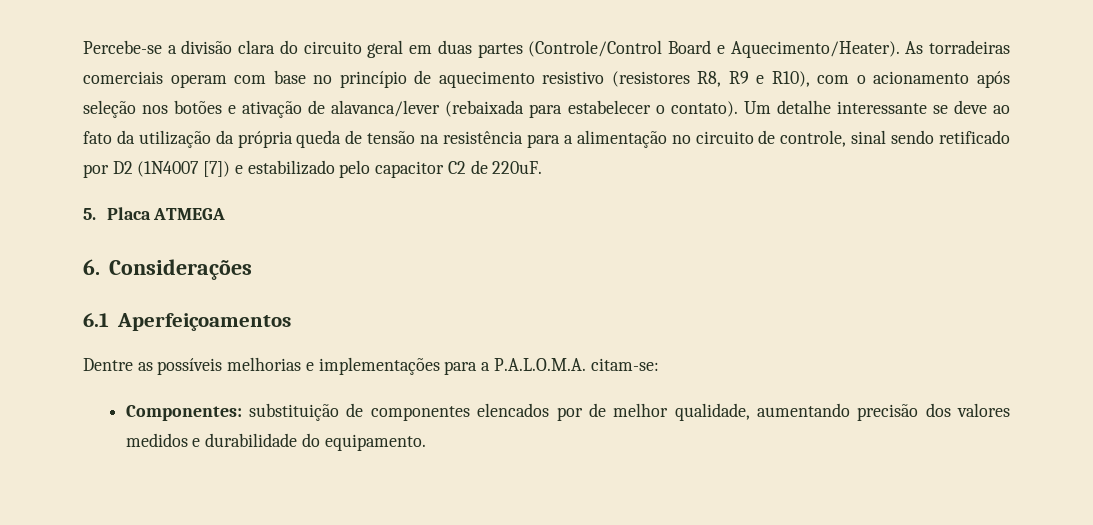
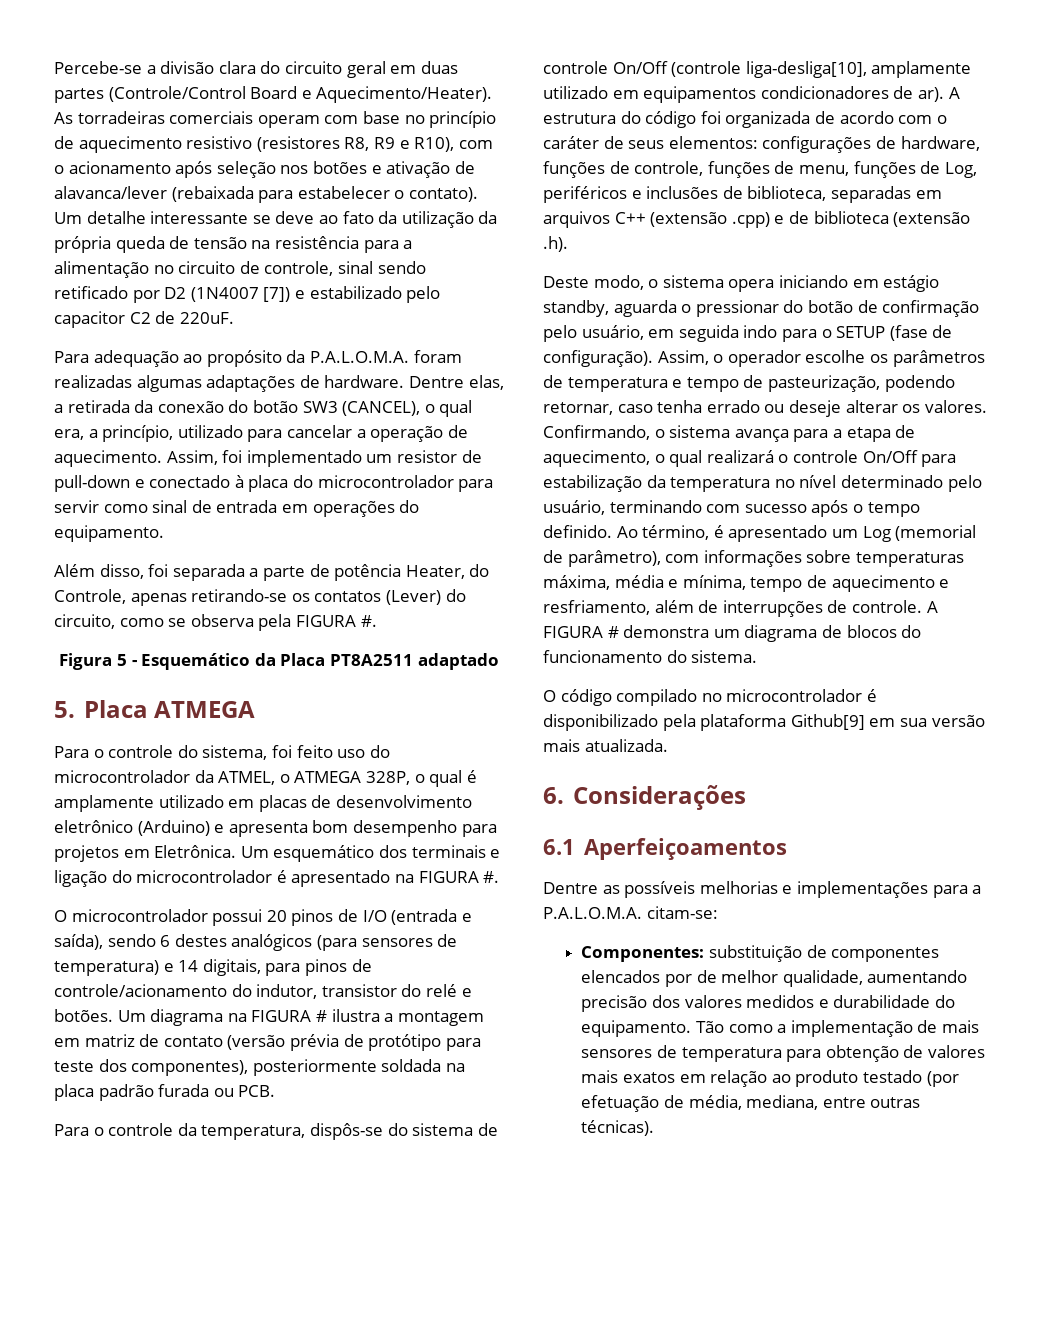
[83,207,226,220] 5. Placa ATMEGA -> [54,350,462,367] [54,375,504,392] [54,400,473,417] [54,425,468,442] [54,450,482,467] [54,475,494,492] [54,500,420,517] [54,525,164,542] [54,564,490,581] [54,589,466,606] [54,614,377,631] [59,653,499,670] [54,700,255,718] [54,745,390,760] [54,770,477,787] [54,795,472,812] [54,820,497,837] [54,845,501,862] [54,870,500,887] [54,909,472,926] [54,934,458,951] [54,959,372,976] [54,984,472,999] [54,1009,484,1026] [54,1034,481,1051] [54,1059,465,1076] [54,1084,276,1101] [54,1123,498,1140] [543,61,972,78] [543,86,960,103] [543,111,947,128] [543,136,980,153] [543,161,977,178] [543,186,942,203] [543,211,971,228] [543,236,568,252] [543,275,940,292] [543,300,980,317] [543,325,953,342] [543,350,985,367] [543,375,955,392] [543,400,987,417] [543,425,916,442] [543,450,957,467] [543,475,982,492] [543,500,920,517] [543,525,977,542] [543,550,964,567] [543,575,950,592] [543,600,938,617] [543,625,922,642] [543,650,758,663] [543,689,877,706] [543,714,985,731] [543,739,668,752] Para adequação ao propósito da P.A.L.O.M.A. foram realizadas algumas adaptações de hardware. Dentre elas, a retirada da conexão do botão SW3 (CANCEL), o qual era, a princípio, utilizado para cancelar a operação de aquecimento. Assim, foi implementado um resistor de pull-down e conectado à placa do microcontrolador para servir como sinal de entrada em operações do equipamento. // Além disso, foi separada a parte de potência Heater, do Controle, apenas retirando-se os contatos (Lever) do circuito, como se observa pela FIGURA #. // Figura 5 - Esquemático da Placa PT8A2511 adaptado // 5. Placa ATMEGA // Para o controle do sistema, foi feito uso do microcontrolador da ATMEL, o ATMEGA 328P, o qual é amplamente utilizado em placas de desenvolvimento eletrônico (Arduino) e apresenta bom desempenho para projetos em Eletrônica. Um esquemático dos terminais e ligação do microcontrolador é apresentado na FIGURA #. // O microcontrolador possui 20 pinos de I/O (entrada e saída), sendo 6 destes analógicos (para sensores de temperatura) e 14 digitais, para pinos de controle/acionamento do indutor, transistor do relé e botões. Um diagrama na FIGURA # ilustra a montagem em matriz de contato (versão prévia de protótipo para teste dos componentes), posteriormente soldada na placa padrão furada ou PCB. // Para o controle da temperatura, dispôs-se do sistema de controle On/Off (controle liga-desliga[10], amplamente utilizado em equipamentos condicionadores de ar). A estrutura do código foi organizada de acordo com o caráter de seus elementos: configurações de hardware, funções de controle, funções de menu, funções de Log, periféricos e inclusões de biblioteca, separadas em arquivos C++ (extensão .cpp) e de biblioteca (extensão .h). // Deste modo, o sistema opera iniciando em estágio standby, aguarda o pressionar do botão de confirmação pelo usuário, em seguida indo para o SETUP (fase de configuração). Assim, o operador escolhe os parâmetros de temperatura e tempo de pasteurização, podendo retornar, caso tenha errado ou deseje alterar os valores. Confirmando, o sistema avança para a etapa de aquecimento, o qual realizará o controle On/Off para estabilização da temperatura no nível determinado pelo usuário, terminando com sucesso após o tempo definido. Ao término, é apresentado um Log (memorial de parâmetro), com informações sobre temperaturas máxima, média e mínima, tempo de aquecimento e resfriamento, além de interrupções de controle. A FIGURA # demonstra um diagrama de blocos do funcionamento do sistema. // O código compilado no microcontrolador é disponibilizado pela plataforma Github[9] em sua versão mais atualizada.
(426, 442) none -> [696,1020,980,1037] [581,1045,986,1062] [581,1070,959,1087] [581,1095,921,1112] [581,1120,655,1136] Tão como a implementação de mais sensores de temperatura para obtenção de valores mais exatos em relação ao produto testado (por efetuação de média, mediana, entre outras técnicas).

